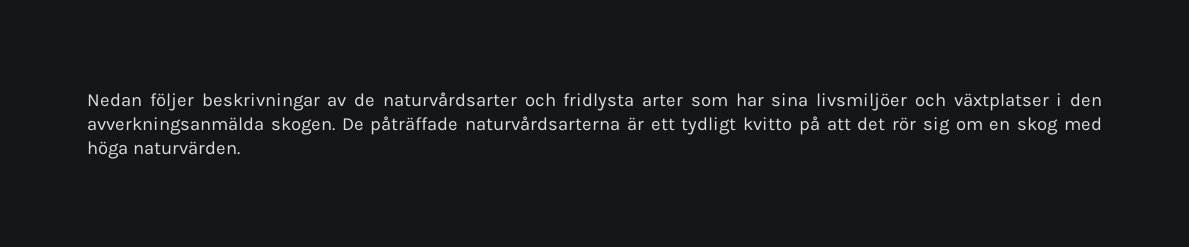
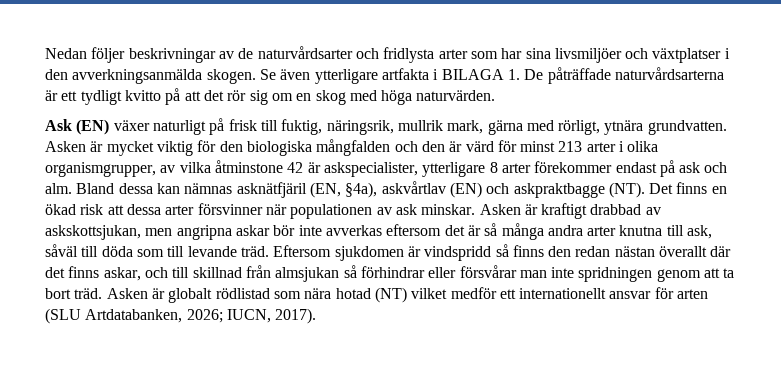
(335, 126) none -> [259,68,520,84] Se även ytterligare artfakta i BILAGA 1.
(240, 148) none -> [45,118,727,135] [45,139,659,156] [45,160,728,177] [45,181,727,198] [45,203,661,219] [45,223,713,240] [45,244,732,261] [45,265,735,282] [45,287,709,303] [45,308,317,324] // Ask (EN) växer naturligt på frisk till fuktig, näringsrik, mullrik mark, gärna med rörligt, ytnära grundvatten. Asken är mycket viktig för den biologiska mångfalden och den är värd för minst 213 arter i olika organismgrupper, av vilka åtminstone 42 är askspecialister, ytterligare 8 arter förekommer endast på ask och alm. Bland dessa kan nämnas asknätfjäril (EN, §4a), askvårtlav (EN) och askpraktbagge (NT). Det finns en ökad risk att dessa arter försvinner när populationen av ask minskar. Asken är kraftigt drabbad av askskottsjukan, men angripna askar bör inte avverkas eftersom det är så många andra arter knutna till ask, såväl till döda som till levande träd. Eftersom sjukdomen är vindspridd så finns den redan nästan överallt där det finns askar, och till skillnad från almsjukan så förhindrar eller försvårar man inte spridningen genom att ta bort träd. Asken är globalt rödlistad som nära hotad (NT) vilket medför ett internationellt ansvar för arten (SLU Artdatabanken, 2026; IUCN, 2017).

